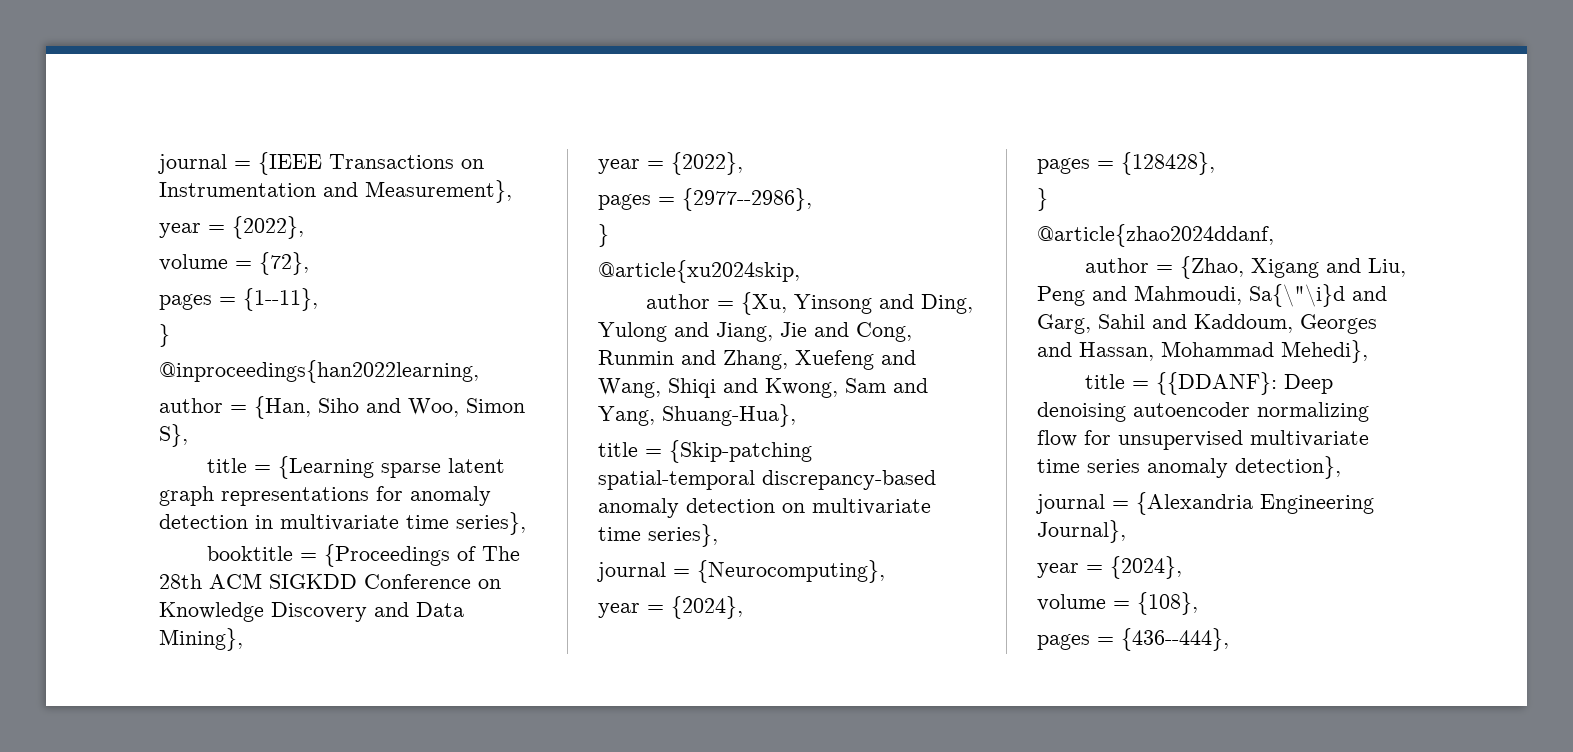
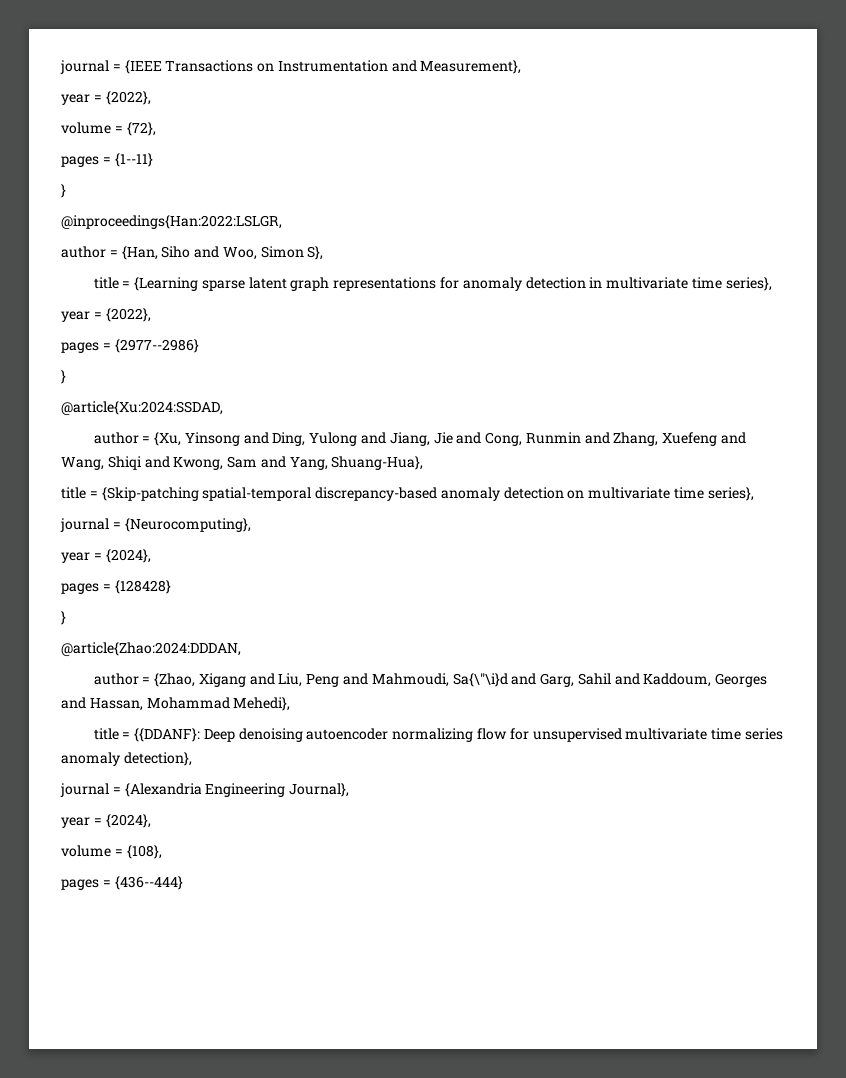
[243,288,318,311] [159,324,170,347] [159,360,479,383] {1--11}, // } // @inproceedings{han2022learning, -> [114,153,153,167] [61,184,66,198] [61,215,282,230] {1--11} // } // @inproceedings{Han:2022:LSLGR,
[206,544,520,567] [159,573,501,589] [159,602,464,622] [159,628,243,651] // booktitle = {Proceedings of The 28th ACM SIGKDD Conference on Knowledge Discovery and Data Mining}, -> (772, 284) none
[682,188,812,211] [598,224,609,247] [598,260,800,283] {2977--2986}, // } // @article{xu2024skip, -> [114,339,199,353] [61,370,66,384] [61,401,223,416] {2977--2986} // } // @article{Xu:2024:SSDAD,
[1121,152,1215,175] [1037,188,1048,211] [1037,224,1274,247] {128428}, // } // @article{zhao2024ddanf, -> [114,580,171,594] [61,611,66,625] [61,642,241,657] {128428} // } // @article{Zhao:2024:DDDAN,
[1121,628,1229,651] {436--444}, -> [114,876,183,890] {436--444}

